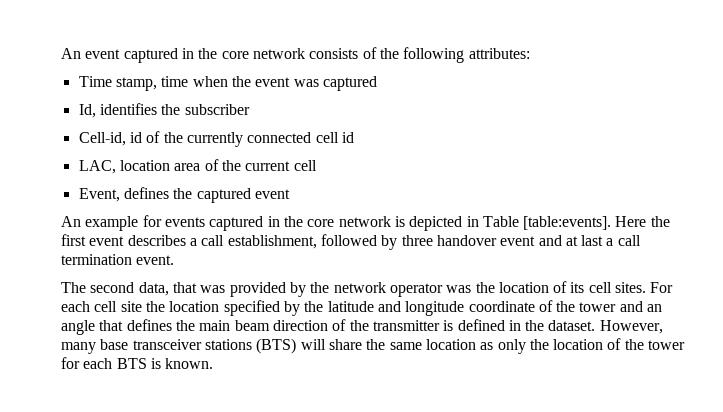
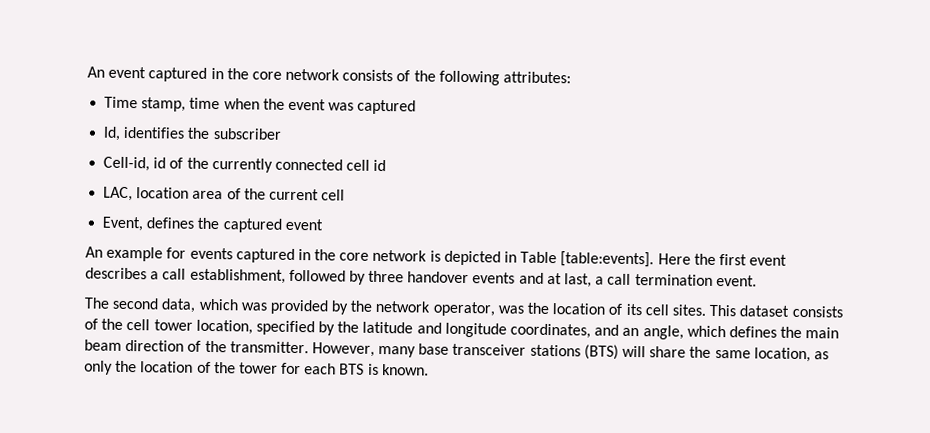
[500,236,536,246] event -> [472,272,516,284] events
[581,235,604,246] last -> [564,273,593,288] last,
[172,282,197,293] that -> [198,298,239,311] which
[389,283,443,297] operator -> [432,301,495,317] operator,
[650,282,674,293] [61,301,220,312] For each cell site the location -> [709,304,843,318] [84,318,253,335] This dataset consists of the cell tower location,
[468,300,663,312] [61,320,124,335] coordinate of the tower and an angle that -> [510,323,726,340] coordinates, and an angle, which
[372,319,596,331] transmitter is defined in the dataset. -> [229,341,309,354] transmitter.
[425,339,476,350] location -> [753,347,811,363] location,

